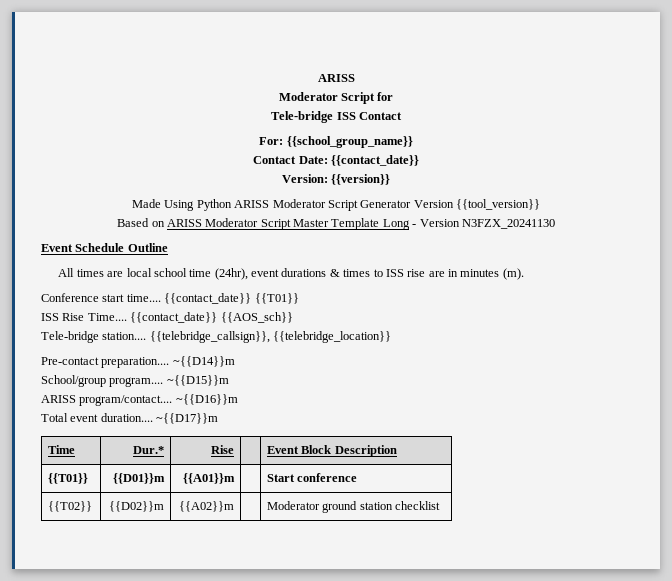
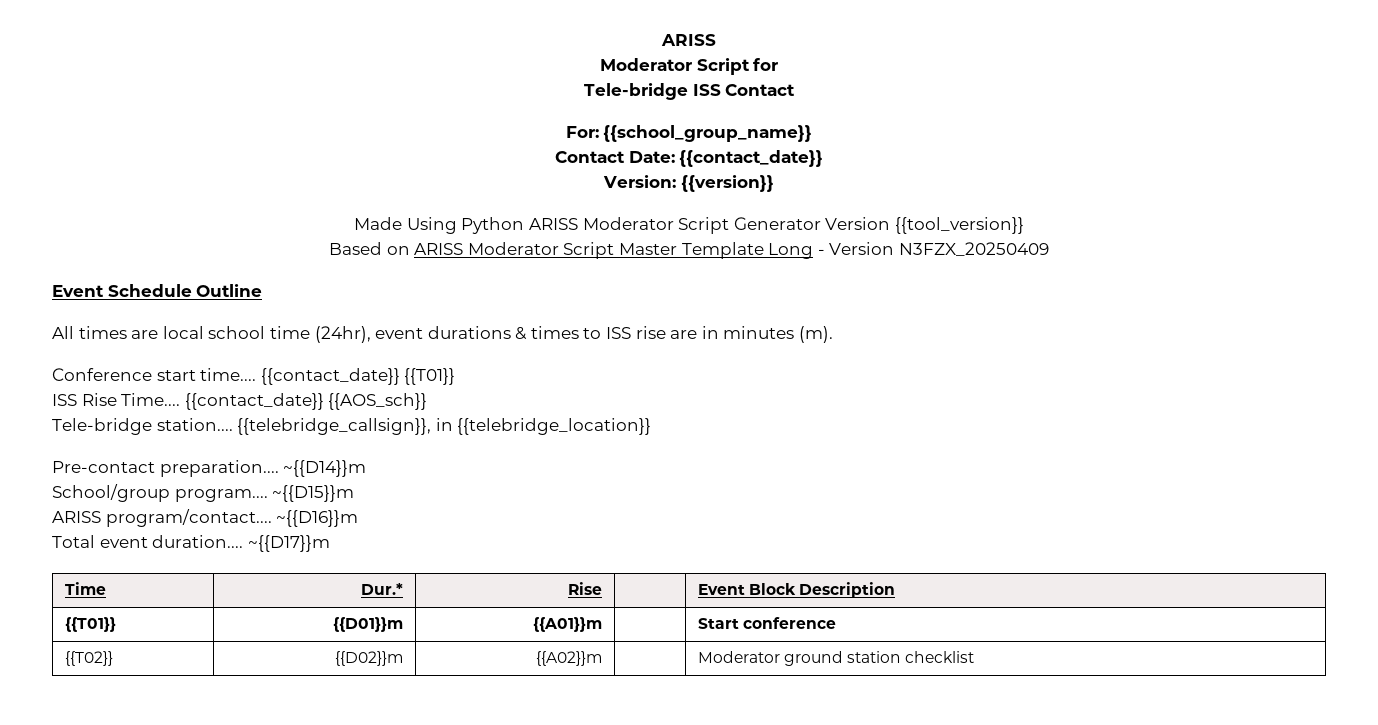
[461,219,555,229] N3FZX_20241130 -> [898,242,1049,256] N3FZX_20250409
(270, 337) none -> [435,418,453,431] in

